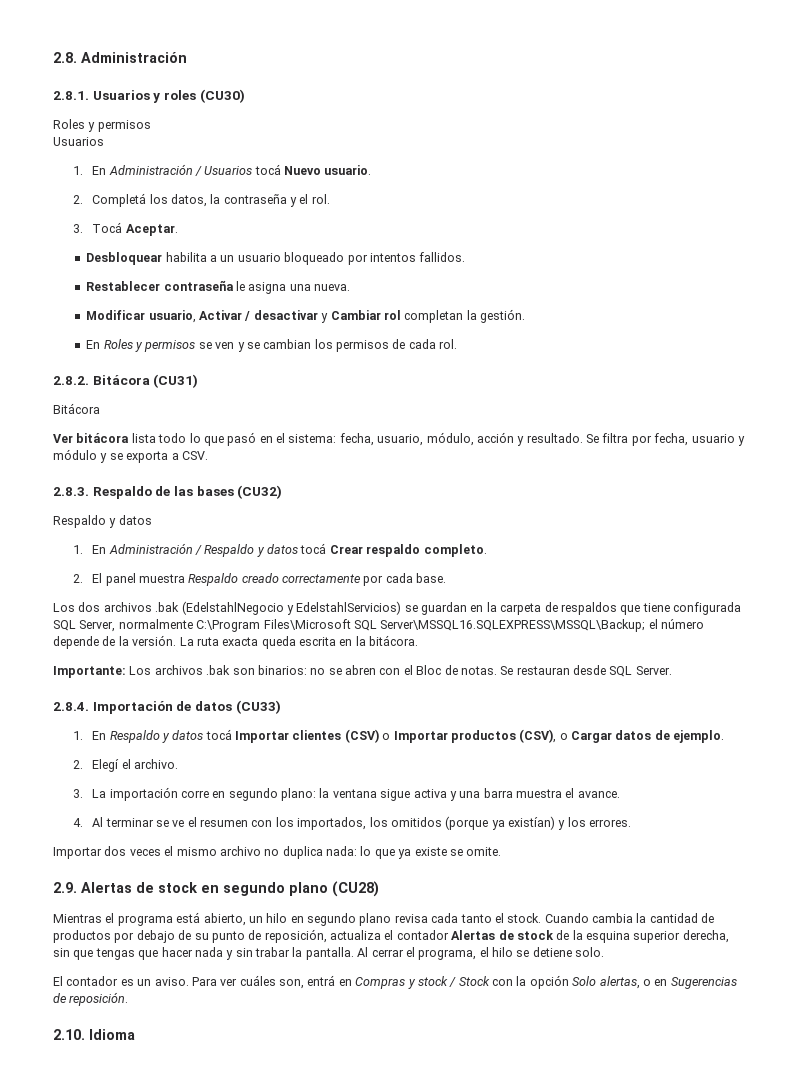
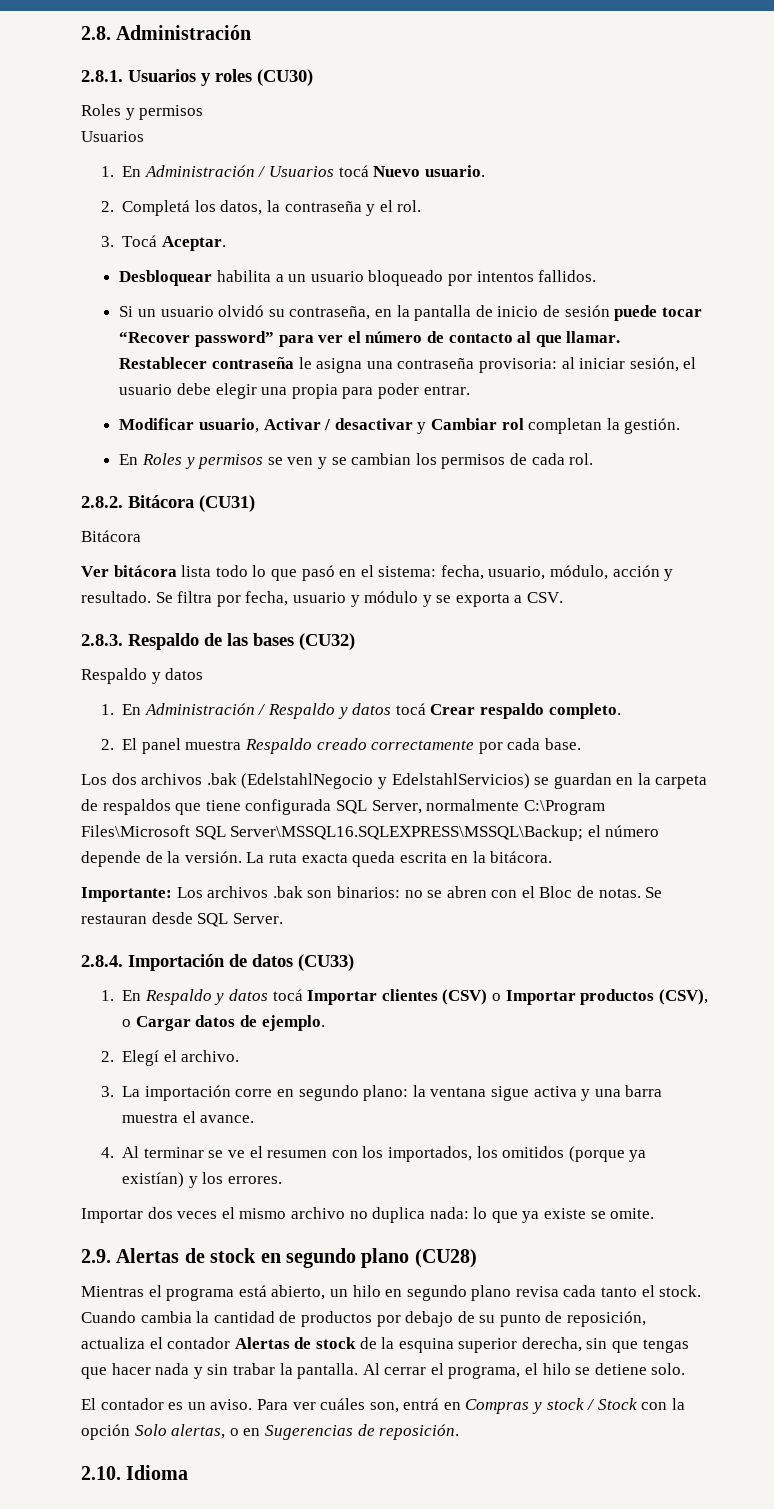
(466, 257) none -> [119,305,702,321] [119,331,621,347] Si un usuario olvidó su contraseña, en la pantalla de inicio de sesión puede tocar “Recover password” para ver el número de contacto al que llamar.
[314,284,351,291] nueva. -> [397,357,697,373] [119,383,470,399] contraseña provisoria: al iniciar sesión, el usuario debe elegir una propia para poder entrar.

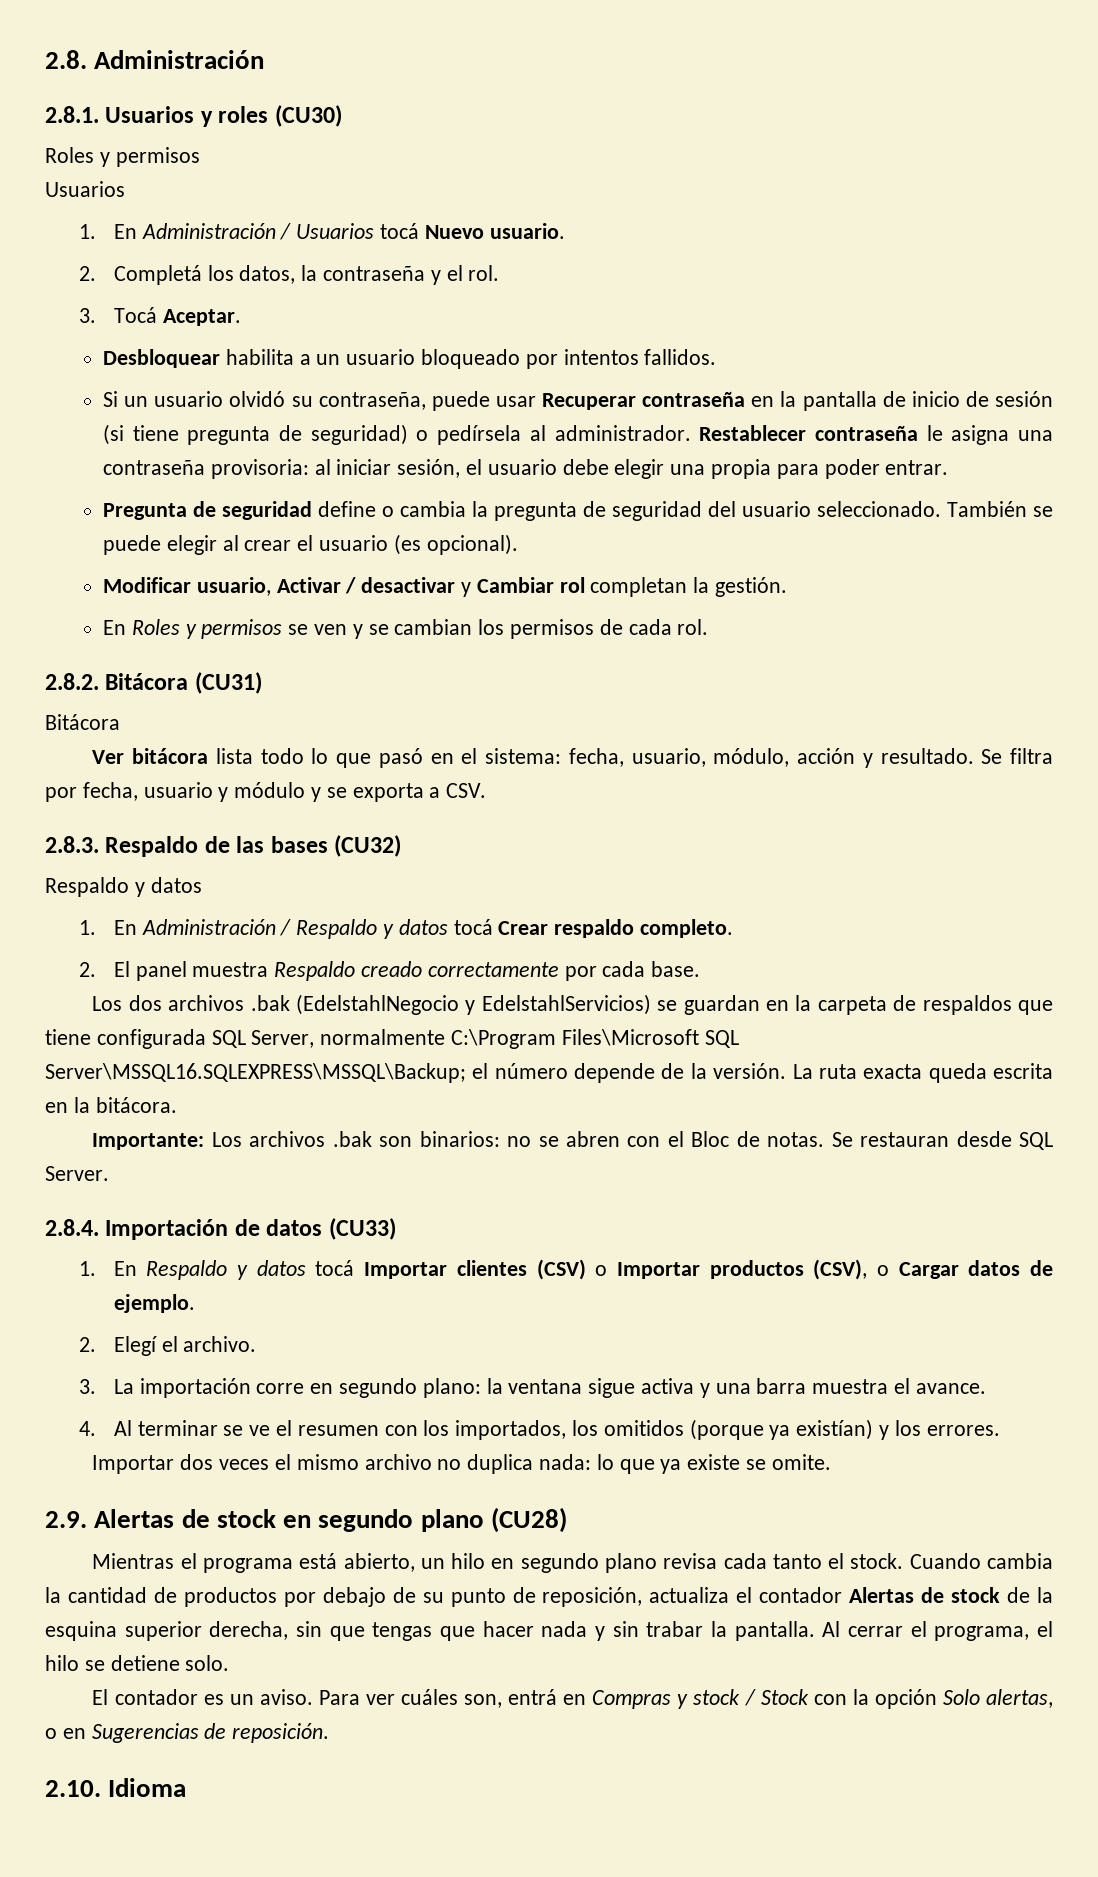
(371, 313) none -> [431,391,746,411] puede usar Recuperar contraseña
[614,305,702,321] [119,331,621,347] puede tocar “Recover password” para ver el número de contacto al que llamar. -> [103,424,691,445] (si tiene pregunta de seguridad) o pedírsela al administrador.
(470, 390) none -> [103,501,1053,521] [103,534,518,555] // Pregunta de seguridad define o cambia la pregunta de seguridad del usuario seleccionado. También se puede elegir al crear el usuario (es opcional).

